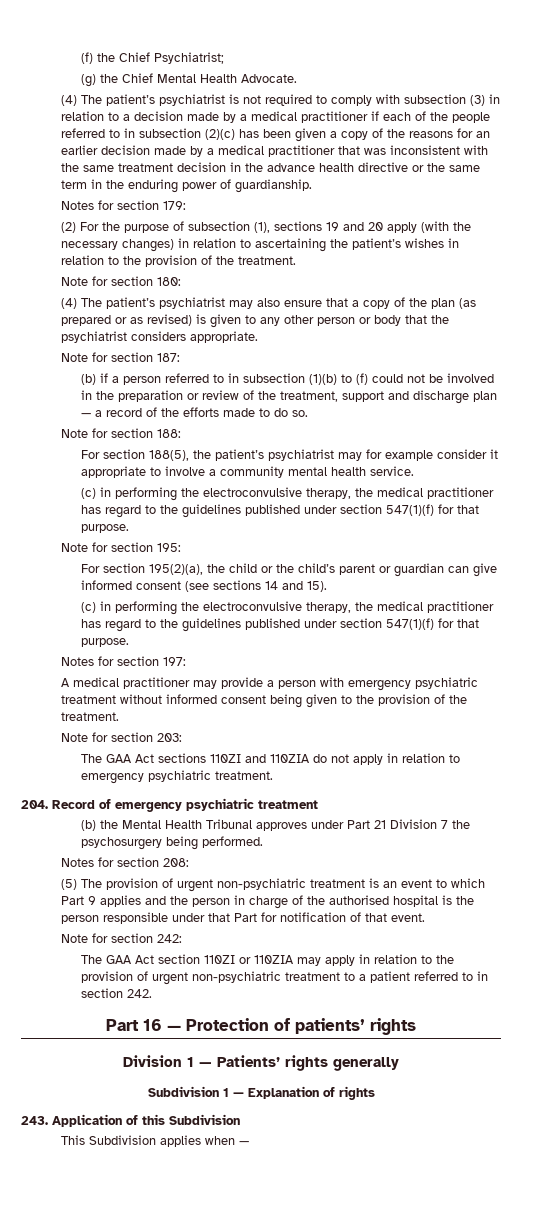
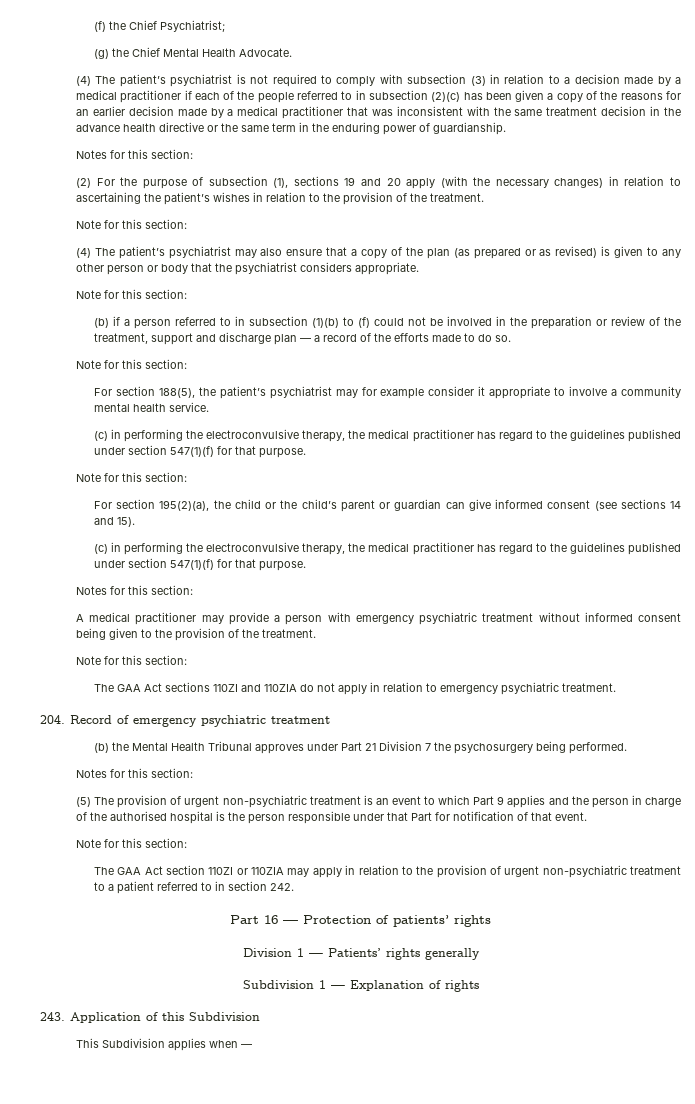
[117,200,187,210] section 179: -> [127,149,193,159] this section:
[111,276,182,286] section 180: -> [121,219,187,229] this section:
[111,352,181,362] section 187: -> [121,289,187,299] this section:
[111,428,182,438] section 188: -> [121,359,187,369] this section:
[111,542,182,552] section 195: -> [121,472,187,482] this section:
[117,656,187,666] section 197: -> [127,585,193,595] this section:
[111,732,183,742] section 203: -> [121,655,187,665] this section:
[117,857,190,867] section 208: -> [127,768,193,778] this section:
[111,933,183,943] section 242: -> [121,838,187,848] this section:

